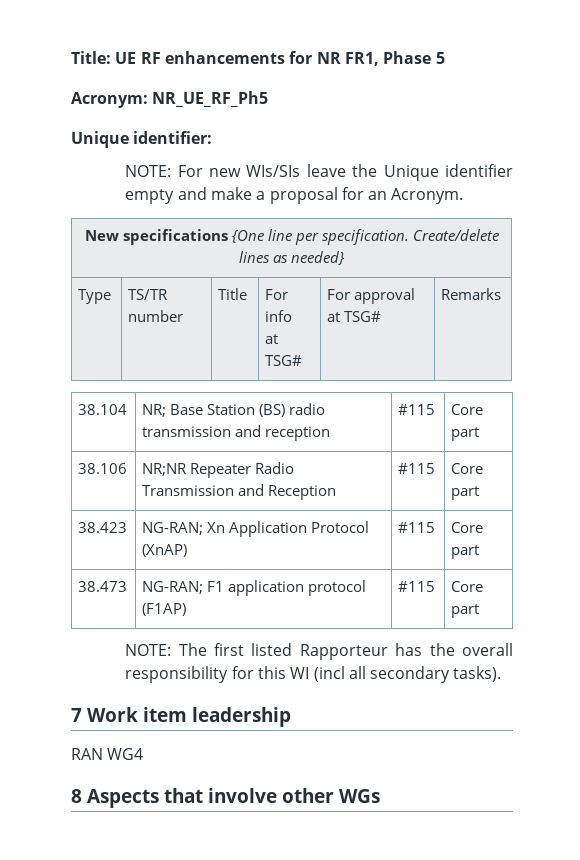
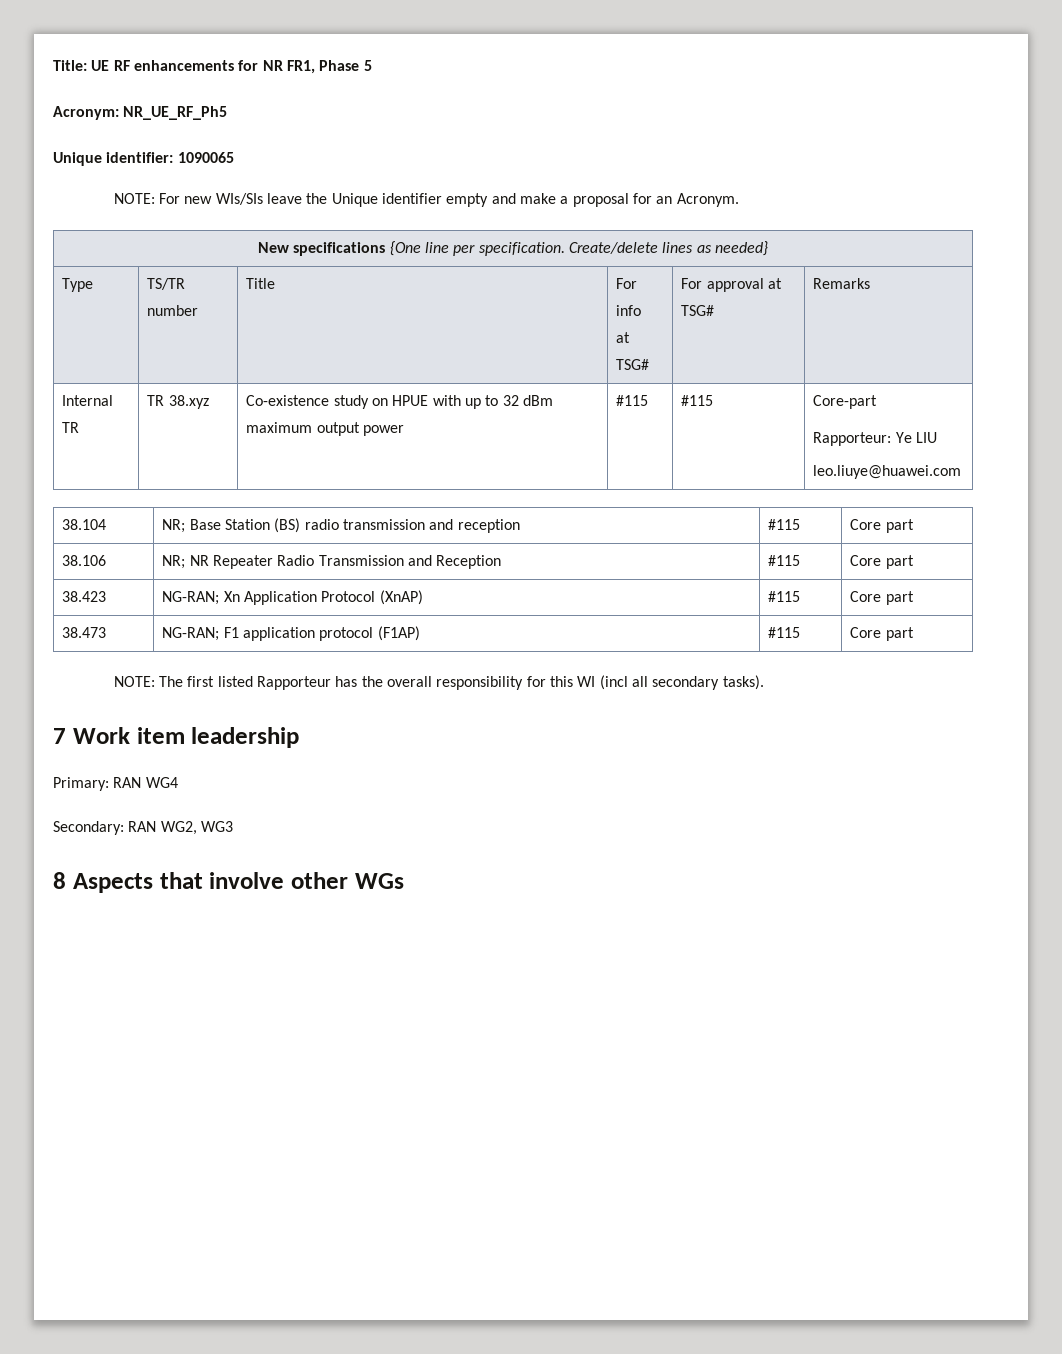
(213, 137) none -> [177,152,234,163] 1090065
(502, 294) none -> [62,395,114,406] [62,422,80,433] [147,395,209,409] [246,395,553,409] [246,422,405,436] [616,395,649,406] [681,395,714,406] [813,395,878,409] [813,432,938,446] [813,465,962,479] // Internal TR | TR 38.xyz | Co-existence study on HPUE with up to 32 dBm maximum output power | #115 | #115 | Core-part // Rapporteur: Ye LIU // leo.liuye@huawei.com
[142,463,188,476] NR;NR -> [162,555,209,569] NR; NR
(291, 717) none -> [53,777,109,791] Primary:
(144, 754) none -> [53,821,233,835] // Secondary: RAN WG2, WG3

